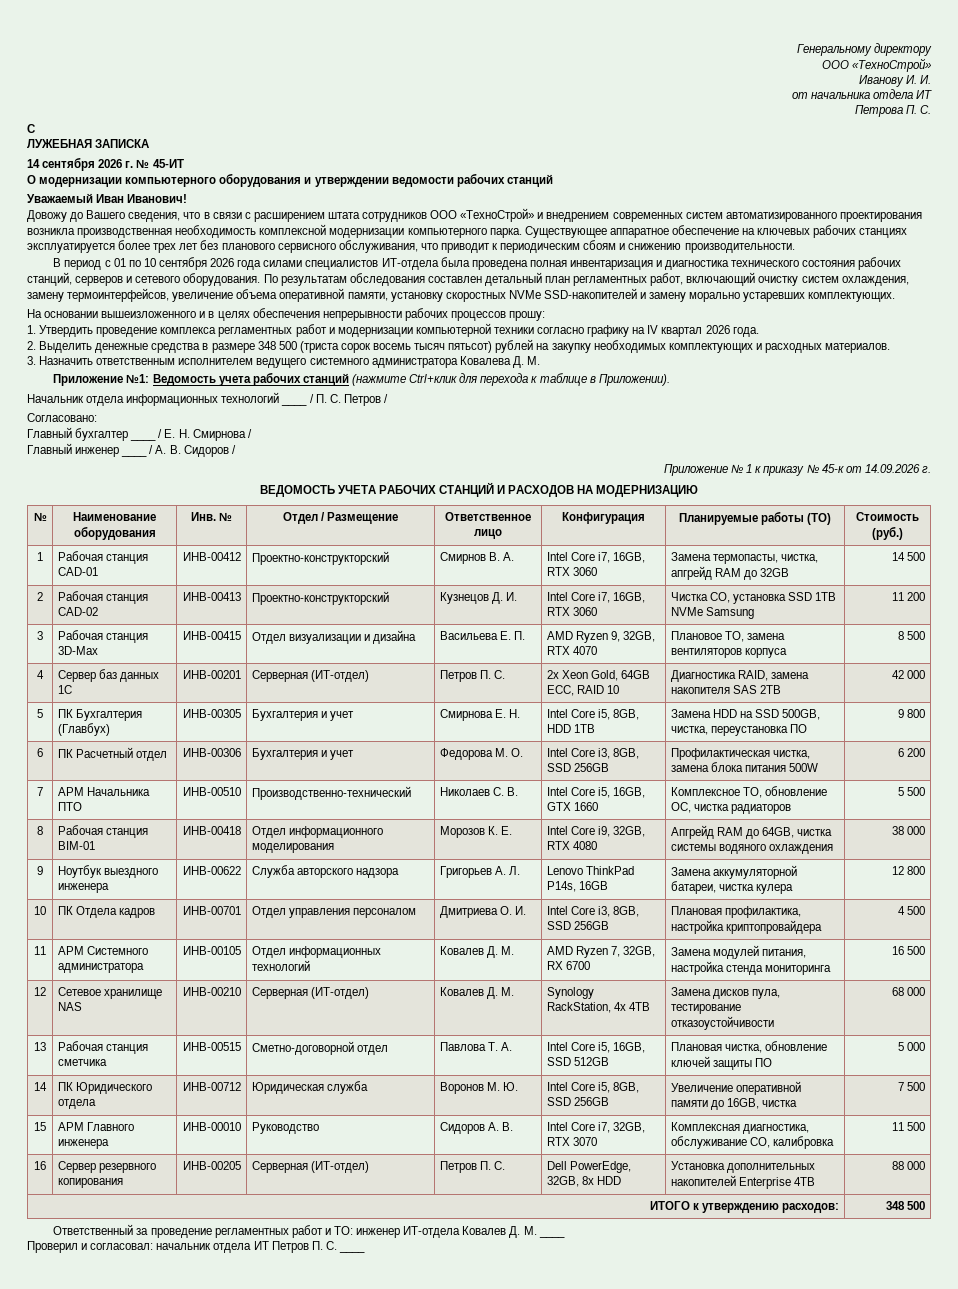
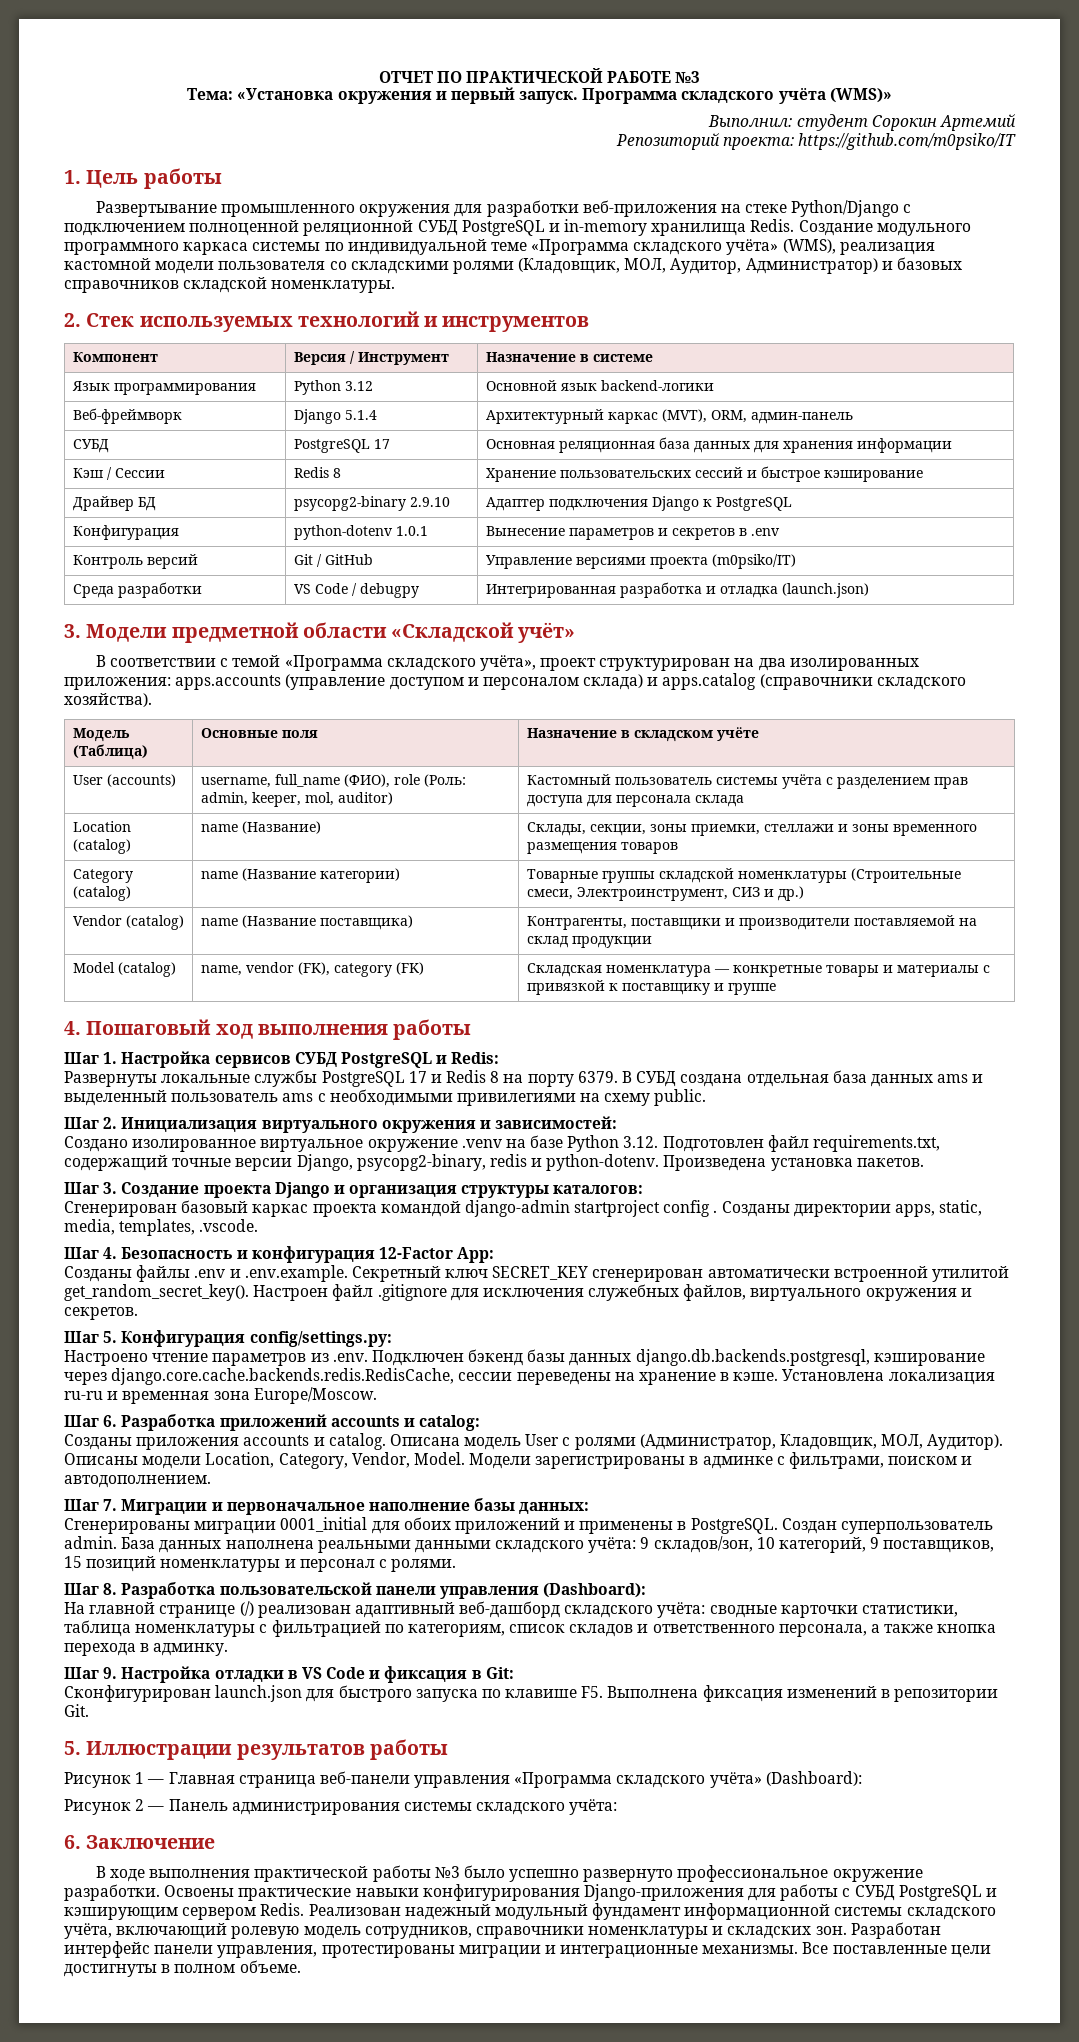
[796,43,932,56] [821,58,931,72] [858,75,931,87] [791,89,932,99] [854,105,931,117] [27,124,35,133] [27,139,150,148] [27,157,184,171] [27,173,553,187] [27,193,188,203] [27,208,922,222] [27,224,908,238] [27,240,795,253] [53,257,902,270] [27,272,909,286] [27,288,896,302] [27,308,546,321] [27,323,759,337] [27,339,891,353] [27,356,540,368] [53,372,670,386] [27,392,280,406] [281,403,308,406] [309,394,388,406] [27,413,97,422] [27,427,157,441] [158,429,252,441] [27,443,148,457] [149,445,236,457] [664,464,932,476] [259,482,699,497] [33,512,47,521] [73,512,156,521] [73,526,156,540] [190,512,233,521] [282,512,399,524] [445,512,531,521] [474,529,502,539] [562,512,645,524] [678,511,832,525] [856,512,919,521] [872,526,903,540] [37,552,43,561] [57,551,148,564] [57,567,98,576] [182,552,241,561] [251,551,389,565] [439,552,514,564] [546,552,645,563] [546,567,597,576] [670,552,818,564] [670,566,789,580] [892,552,926,561] [37,592,43,601] [57,591,148,604] [57,607,98,616] [182,592,241,601] [251,591,389,605] [439,592,517,604] [546,592,645,603] [546,607,597,616] [670,592,837,604] [670,607,754,619] [892,592,926,601] [37,631,43,640] [57,630,148,643] [57,646,98,655] [182,631,241,640] [251,630,416,644] [439,631,525,640] [546,631,655,643] [546,646,597,655] [670,631,785,642] [670,648,787,658] [898,631,926,640] [37,670,44,679] [57,669,159,682] [57,685,72,694] [182,670,241,679] [251,670,369,682] [439,670,505,682] [546,670,650,681] [546,685,619,696] [670,670,809,682] [670,685,781,694] [892,670,926,679] [37,709,43,718] [57,709,142,721] [57,723,110,736] [182,709,241,718] [251,709,354,721] [439,709,520,721] [546,709,639,720] [546,724,595,733] [670,709,821,720] [670,724,807,736] [898,709,926,718] [37,748,43,757] [57,747,167,761] [182,748,241,757] [251,748,354,760] [439,748,523,760] [546,748,639,759] [546,763,609,772] [670,748,810,760] [670,762,818,772] [898,748,926,757] [37,787,43,796] [57,787,150,796] [57,802,82,811] [182,787,241,796] [251,786,411,800] [439,787,518,796] [546,787,645,798] [546,802,598,811] [670,786,827,798] [670,802,791,814] [898,787,926,796] [37,826,43,835] [57,825,148,838] [57,841,95,850] [182,826,241,835] [251,826,383,838] [251,843,334,853] [439,826,512,838] [546,826,645,837] [546,841,597,850] [670,825,833,839] [670,844,833,854] [892,826,926,835] [37,866,43,875] [57,865,158,878] [57,883,109,893] [182,866,241,875] [251,865,399,878] [439,866,520,878] [546,866,634,875] [546,881,608,892] [670,865,797,879] [670,881,793,894] [892,866,926,875] [34,906,46,915] [57,906,155,918] [182,906,241,915] [251,906,416,918] [439,906,526,918] [546,906,639,917] [546,921,609,930] [670,906,801,918] [670,920,822,934] [898,906,926,915] [34,946,46,955] [57,946,148,955] [57,963,144,973] [182,946,241,955] [251,946,381,958] [251,960,310,971] [439,946,514,958] [546,946,655,958] [546,961,590,970] [670,945,806,959] [670,961,831,975] [892,946,926,955] [34,987,46,996] [57,987,162,999] [57,1002,82,1011] [182,987,241,996] [251,987,369,999] [439,987,514,999] [546,987,594,999] [546,1002,650,1013] [670,987,780,999] [670,1004,741,1014] [670,1016,774,1030] [892,987,926,996] [34,1042,46,1051] [57,1041,148,1054] [57,1059,107,1066] [182,1042,241,1051] [251,1041,388,1055] [439,1042,512,1051] [546,1042,645,1053] [546,1057,609,1066] [670,1041,827,1053] [670,1056,772,1070] [898,1042,926,1051] [34,1082,47,1091] [57,1082,152,1094] [57,1099,96,1109] [182,1082,241,1091] [251,1081,368,1094] [439,1082,518,1094] [546,1082,639,1093] [546,1097,609,1106] [670,1081,801,1095] [670,1098,797,1110] [898,1082,926,1091] [34,1122,46,1131] [57,1122,134,1131] [57,1139,109,1149] [182,1122,241,1131] [251,1122,319,1134] [439,1122,513,1134] [546,1122,645,1133] [546,1137,597,1146] [670,1122,809,1134] [670,1136,834,1149] [892,1122,926,1131] [34,1161,46,1170] [57,1161,156,1173] [57,1178,123,1188] [182,1161,241,1170] [251,1161,369,1173] [439,1161,505,1173] [546,1161,631,1173] [546,1176,621,1187] [670,1161,815,1173] [670,1175,815,1189] [892,1161,926,1170] [650,1201,840,1213] [886,1201,926,1210] [53,1224,537,1238] [538,1235,565,1238] [27,1241,337,1253] [338,1250,365,1253] Генеральному директору // ООО «ТехноСтрой» // Иванову И. И. // от начальника отдела ИТ // Петрова П. С. // С // ЛУЖЕБНАЯ ЗАПИСКА // 14 сентября 2026 г. № 45-ИТ // О модернизации компьютерного оборудования и утверждении ведомости рабочих станций // Уважаемый Иван Иванович! // Довожу до Вашего сведения, что в связи с расширением штата сотрудников ООО «ТехноСтрой» и внедрением современных систем автоматизированного проектирования возникла производственная необходимость комплексной модернизации компьютерного парка. Существующее аппаратное обеспечение на ключевых рабочих станциях эксплуатируется более трех лет без планового сервисного обслуживания, что приводит к периодическим сбоям и снижению производительности. // В период с 01 по 10 сентября 2026 года силами специалистов ИТ-отдела была проведена полная инвентаризация и диагностика технического состояния рабочих станций, серверов и сетевого оборудования. По результатам обследования составлен детальный план регламентных работ, включающий очистку систем охлаждения, замену термоинтерфейсов, увеличение объема оперативной памяти, установку скоростных NVMe SSD-накопителей и замену морально устаревших комплектующих. // На основании вышеизложенного и в целях обеспечения непрерывности рабочих процессов прошу: // 1. Утвердить проведение комплекса регламентных работ и модернизации компьютерной техники согласно графику на IV квартал 2026 года. // 2. Выделить денежные средства в размере 348 500 (триста сорок восемь тысяч пятьсот) рублей на закупку необходимых комплектующих и расходных материалов. // 3. Назначить ответственным исполнителем ведущего системного администратора Ковалева Д. М. // Приложение №1: Ведомость учета рабочих станций (нажмите Ctrl+клик для перехода к таблице в Приложении). // Начальник отдела информационных технологий ____ / П. С. Петров / // Согласовано: // Главный бухгалтер ____ / Е. Н. Смирнова / // Главный инженер ____ / А. В. Сидоров / // Приложение № 1 к приказу № 45-к от 14.09.2026 г. // ВЕДОМОСТЬ УЧЕТА РАБОЧИХ СТАНЦИЙ И РАСХОДОВ НА МОДЕРНИЗАЦИЮ // № | Наименование оборудования | Инв. № | Отдел / Размещение | Ответственное лицо | Конфигурация | Планируемые работы (ТО) | Стоимость (руб.) // 1 | Рабочая станция CAD-01 | ИНВ-00412 | Проектно-конструкторский | Смирнов В. А. | Intel Core i7, 16GB, RTX 3060 | Замена термопасты, чистка, апгрейд RAM до 32GB | 14 500 // 2 | Рабочая станция CAD-02 | ИНВ-00413 | Проектно-конструкторский | Кузнецов Д. И. | Intel Core i7, 16GB, RTX 3060 | Чистка СО, установка SSD 1TB NVMe Samsung | 11 200 // 3 | Рабочая станция 3D-Max | ИНВ-00415 | Отдел визуализации и дизайна | Васильева Е. П. | AMD Ryzen 9, 32GB, RTX 4070 | Плановое ТО, замена вентиляторов корпуса | 8 500 // 4 | Сервер баз данных 1С | ИНВ-00201 | Серверная (ИТ-отдел) | Петров П. С. | 2x Xeon Gold, 64GB ECC, RAID 10 | Диагностика RAID, замена накопителя SAS 2TB | 42 000 // 5 | ПК Бухгалтерия (Главбух) | ИНВ-00305 | Бухгалтерия и учет | Смирнова Е. Н. | Intel Core i5, 8GB, HDD 1TB | Замена HDD на SSD 500GB, чистка, переустановка ПО | 9 800 // 6 | ПК Расчетный отдел | ИНВ-00306 | Бухгалтерия и учет | Федорова М. О. | Intel Core i3, 8GB, SSD 256GB | Профилактическая чистка, замена блока питания 500W | 6 200 // 7 | АРМ Начальника ПТО | ИНВ-00510 | Производственно-технический | Николаев С. В. | Intel Core i5, 16GB, GTX 1660 | Комплексное ТО, обновление ОС, чистка радиаторов | 5 500 // 8 | Рабочая станция BIM-01 | ИНВ-00418 | Отдел информационного моделирования | Морозов К. Е. | Intel Core i9, 32GB, RTX 4080 | Апгрейд RAM до 64GB, чистка системы водяного охлаждения | 38 000 // 9 | Ноутбук выездного инженера | ИНВ-00622 | Служба авторского надзора | Григорьев А. Л. | Lenovo ThinkPad P14s, 16GB | Замена аккумуляторной батареи, чистка кулера | 12 800 // 10 | ПК Отдела кадров | ИНВ-00701 | Отдел управления персоналом | Дмитриева О. И. | Intel Core i3, 8GB, SSD 256GB | Плановая профилактика, настройка криптопровайдера | 4 500 // 11 | АРМ Системного администратора | ИНВ-00105 | Отдел информационных технологий | Ковалев Д. М. | AMD Ryzen 7, 32GB, RX 6700 | Замена модулей питания, настройка стенда мониторинга | 16 500 // 12 | Сетевое хранилище NAS | ИНВ-00210 | Серверная (ИТ-отдел) | Ковалев Д. М. | Synology RackStation, 4x 4TB | Замена дисков пула, тестирование отказоустойчивости | 68 000 // 13 | Рабочая станция сметчика | ИНВ-00515 | Сметно-договорной отдел | Павлова Т. А. | Intel Core i5, 16GB, SSD 512GB | Плановая чистка, обновление ключей защиты ПО | 5 000 // 14 | ПК Юридического отдела | ИНВ-00712 | Юридическая служба | Воронов М. Ю. | Intel Core i5, 8GB, SSD 256GB | Увеличение оперативной памяти до 16GB, чистка | 7 500 // 15 | АРМ Главного инженера | ИНВ-00010 | Руководство | Сидоров А. В. | Intel Core i7, 32GB, RTX 3070 | Комплексная диагностика, обслуживание СО, калибровка | 11 500 // 16 | Сервер резервного копирования | ИНВ-00205 | Серверная (ИТ-отдел) | Петров П. С. | Dell PowerEdge, 32GB, 8x HDD | Установка дополнительных накопителей Enterprise 4TB | 88 000 // ИТОГО к утверждению расходов: | 348 500 // Ответственный за проведение регламентных работ и ТО: инженер ИТ-отдела Ковалев Д. М. ____ // Проверил и согласовал: начальник отдела ИТ Петров П. С. ____ -> [378,68,701,83] [187,87,892,104] [708,114,1016,131] [615,133,1016,150] [64,168,222,189] [95,200,912,217] [64,219,971,236] [64,239,935,255] [64,257,963,274] [64,277,396,293] [64,311,590,332] [72,352,158,362] [293,351,449,365] [485,352,653,362] [71,381,256,395] [293,380,373,395] [485,380,714,391] [72,408,182,424] [293,409,377,424] [485,409,853,424] [72,439,109,453] [293,439,390,453] [485,437,952,453] [72,467,165,480] [293,467,341,478] [485,466,923,482] [72,496,156,511] [293,496,450,511] [485,496,792,511] [72,525,179,540] [293,525,428,540] [485,526,780,540] [72,554,198,569] [293,554,373,567] [485,554,796,569] [72,582,202,598] [293,583,419,598] [485,582,869,598] [64,622,576,643] [95,655,919,671] [64,673,966,690] [64,693,152,707] [72,728,130,742] [72,744,148,760] [200,728,318,738] [526,727,759,742] [72,774,176,787] [200,774,466,788] [200,792,393,807] [526,774,968,789] [526,795,744,807] [72,821,131,832] [72,839,131,854] [200,821,321,834] [526,822,977,836] [526,842,678,854] [72,869,133,883] [72,886,131,901] [200,868,400,883] [526,868,961,883] [526,886,804,901] [72,915,184,930] [200,915,413,930] [526,915,977,930] [526,936,652,948] [72,962,176,977] [200,962,424,977] [526,963,990,977] [526,980,776,995] [64,1019,472,1040] [64,1051,500,1068] [64,1070,984,1087] [64,1089,707,1106] [64,1116,618,1133] [64,1135,941,1152] [64,1154,924,1171] [64,1182,644,1198] [64,1200,983,1217] [64,1219,259,1236] [64,1246,495,1263] [64,1265,1010,1282] [64,1284,972,1301] [64,1307,138,1320] [64,1330,392,1347] [64,1349,985,1366] [64,1368,995,1385] [64,1387,377,1404] [64,1414,481,1431] [64,1433,1004,1450] [64,1452,973,1469] [64,1475,211,1488] [64,1498,590,1515] [64,1517,994,1534] [64,1536,995,1553] [64,1556,457,1572] [64,1582,647,1599] [64,1601,959,1618] [64,1620,997,1637] [64,1643,229,1656] [64,1666,514,1683] [64,1685,999,1702] [64,1704,89,1717] [64,1739,448,1760] [64,1771,862,1788] [64,1799,618,1815] [64,1835,216,1849] [95,1865,923,1882] [64,1884,998,1901] [64,1903,996,1920] [64,1922,941,1939] [64,1941,991,1958] [64,1960,301,1977] ОТЧЕТ ПО ПРАКТИЧЕСКОЙ РАБОТЕ №3 // Тема: «Установка окружения и первый запуск. Программа складского учёта (WMS)» // Выполнил: студент Сорокин Артемий // Репозиторий проекта: https://github.com/m0psiko/IT // 1. Цель работы // Развертывание промышленного окружения для разработки веб-приложения на стеке Python/Django с подключением полноценной реляционной СУБД PostgreSQL и in-memory хранилища Redis. Создание модульного программного каркаса системы по индивидуальной теме «Программа складского учёта» (WMS), реализация кастомной модели пользователя со складскими ролями (Кладовщик, МОЛ, Аудитор, Администратор) и базовых справочников складской номенклатуры. // 2. Стек используемых технологий и инструментов // Компонент | Версия / Инструмент | Назначение в системе // Язык программирования | Python 3.12 | Основной язык backend-логики // Веб-фреймворк | Django 5.1.4 | Архитектурный каркас (MVT), ORM, админ-панель // СУБД | PostgreSQL 17 | Основная реляционная база данных для хранения информации // Кэш / Сессии | Redis 8 | Хранение пользовательских сессий и быстрое кэширование // Драйвер БД | psycopg2-binary 2.9.10 | Адаптер подключения Django к PostgreSQL // Конфигурация | python-dotenv 1.0.1 | Вынесение параметров и секретов в .env // Контроль версий | Git / GitHub | Управление версиями проекта (m0psiko/IT) // Среда разработки | VS Code / debugpy | Интегрированная разработка и отладка (launch.json) // 3. Модели предметной области «Складской учёт» // В соответствии с темой «Программа складского учёта», проект структурирован на два изолированных приложения: apps.accounts (управление доступом и персоналом склада) и apps.catalog (справочники складского хозяйства). // Модель (Таблица) | Основные поля | Назначение в складском учёте // User (accounts) | username, full_name (ФИО), role (Роль: admin, keeper, mol, auditor) | Кастомный пользователь системы учёта с разделением прав доступа для персонала склада // Location (catalog) | name (Название) | Склады, секции, зоны приемки, стеллажи и зоны временного размещения товаров // Category (catalog) | name (Название категории) | Товарные группы складской номенклатуры (Строительные смеси, Электроинструмент, СИЗ и др.) // Vendor (catalog) | name (Название поставщика) | Контрагенты, поставщики и производители поставляемой на склад продукции // Model (catalog) | name, vendor (FK), category (FK) | Складская номенклатура — конкретные товары и материалы с привязкой к поставщику и группе // 4. Пошаговый ход выполнения работы // Шаг 1. Настройка сервисов СУБД PostgreSQL и Redis: // Развернуты локальные службы PostgreSQL 17 и Redis 8 на порту 6379. В СУБД создана отдельная база данных ams и выделенный пользователь ams с необходимыми привилегиями на схему public. // Шаг 2. Инициализация виртуального окружения и зависимостей: // Создано изолированное виртуальное окружение .venv на базе Python 3.12. Подготовлен файл requirements.txt, содержащий точные версии Django, psycopg2-binary, redis и python-dotenv. Произведена установка пакетов. // Шаг 3. Создание проекта Django и организация структуры каталогов: // Сгенерирован базовый каркас проекта командой django-admin startproject config . Созданы директории apps, static, media, templates, .vscode. // Шаг 4. Безопасность и конфигурация 12-Factor App: // Созданы файлы .env и .env.example. Секретный ключ SECRET_KEY сгенерирован автоматически встроенной утилитой get_random_secret_key(). Настроен файл .gitignore для исключения служебных файлов, виртуального окружения и секретов. // Шаг 5. Конфигурация config/settings.py: // Настроено чтение параметров из .env. Подключен бэкенд базы данных django.db.backends.postgresql, кэширование через django.core.cache.backends.redis.RedisCache, сессии переведены на хранение в кэше. Установлена локализация ru-ru и временная зона Europe/Moscow. // Шаг 6. Разработка приложений accounts и catalog: // Созданы приложения accounts и catalog. Описана модель User с ролями (Администратор, Кладовщик, МОЛ, Аудитор). Описаны модели Location, Category, Vendor, Model. Модели зарегистрированы в админке с фильтрами, поиском и автодополнением. // Шаг 7. Миграции и первоначальное наполнение базы данных: // Сгенерированы миграции 0001_initial для обоих приложений и применены в PostgreSQL. Создан суперпользователь admin. База данных наполнена реальными данными складского учёта: 9 складов/зон, 10 категорий, 9 поставщиков, 15 позиций номенклатуры и персонал с ролями. // Шаг 8. Разработка пользовательской панели управления (Dashboard): // На главной странице (/) реализован адаптивный веб-дашборд складского учёта: сводные карточки статистики, таблица номенклатуры с фильтрацией по категориям, список складов и ответственного персонала, а также кнопка перехода в админку. // Шаг 9. Настройка отладки в VS Code и фиксация в Git: // Сконфигурирован launch.json для быстрого запуска по клавише F5. Выполнена фиксация изменений в репозитории Git. // 5. Иллюстрации результатов работы // Рисунок 1 — Главная страница веб-панели управления «Программа складского учёта» (Dashboard): // Рисунок 2 — Панель администрирования системы складского учёта: // 6. Заключение // В ходе выполнения практической работы №3 было успешно развернуто профессиональное окружение разработки. Освоены практические навыки конфигурирования Django-приложения для работы с СУБД PostgreSQL и кэширующим сервером Redis. Реализован надежный модульный фундамент информационной системы складского учёта, включающий ролевую модель сотрудников, справочники номенклатуры и складских зон. Разработан интерфейс панели управления, протестированы миграции и интеграционные механизмы. Все поставленные цели достигнуты в полном объеме.

